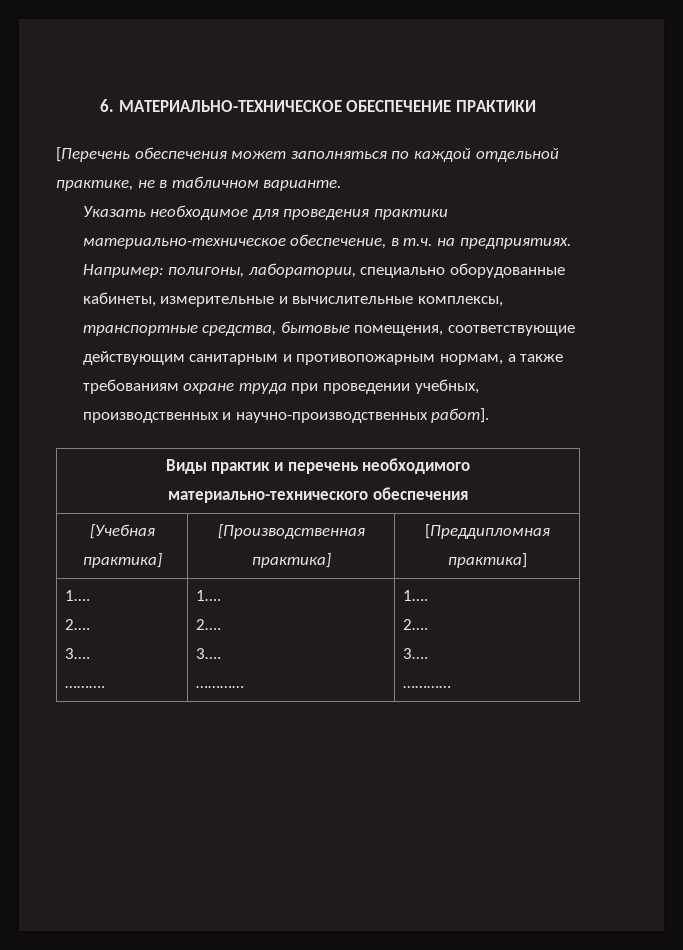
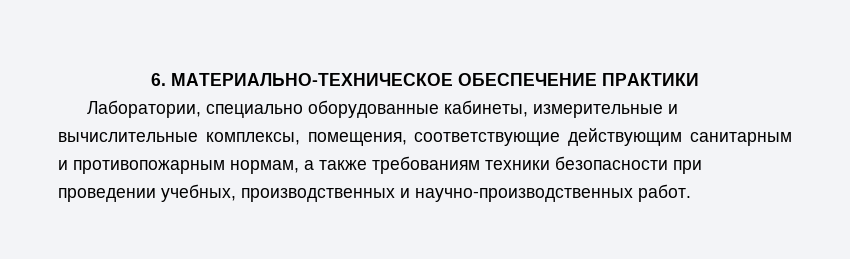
[56,147,559,162] [56,176,342,191] [82,205,448,220] [82,234,571,249] [82,263,356,278] [Перечень обеспечения может заполняться по каждой отдельной практике, не в табличном варианте. // Указать необходимое для проведения практики материально-техническое обеспечение, в т.ч. на предприятиях. Например: полигоны, лаборатории, -> [86,100,201,118] Лаборатории,
[82,321,350,336] транспортные средства, бытовые -> (300, 138) none
[183,383,287,394] охране труда -> [485,156,668,170] техники безопасности
[431,408,490,423] [165,458,471,474] [168,487,468,503] [89,524,155,539] [82,553,162,568] [217,524,365,539] [251,553,331,568] [424,524,550,539] [447,553,527,568] [65,590,91,601] [65,619,91,630] [65,648,91,659] [65,686,106,688] [196,590,222,601] [196,619,222,630] [196,648,222,659] [196,686,245,688] [403,590,429,601] [403,619,429,630] [403,648,429,659] [403,686,452,688] работ]. // Виды практик и перечень необходимого материально-технического обеспечения // [Учебная практика] | [Производственная практика] | [Преддипломная практика] // 1…. // 2…. // 3…. // ………. | 1…. // 2…. // 3…. // ………… | 1…. // 2…. // 3…. // ………… -> [638,184,691,202] работ.

